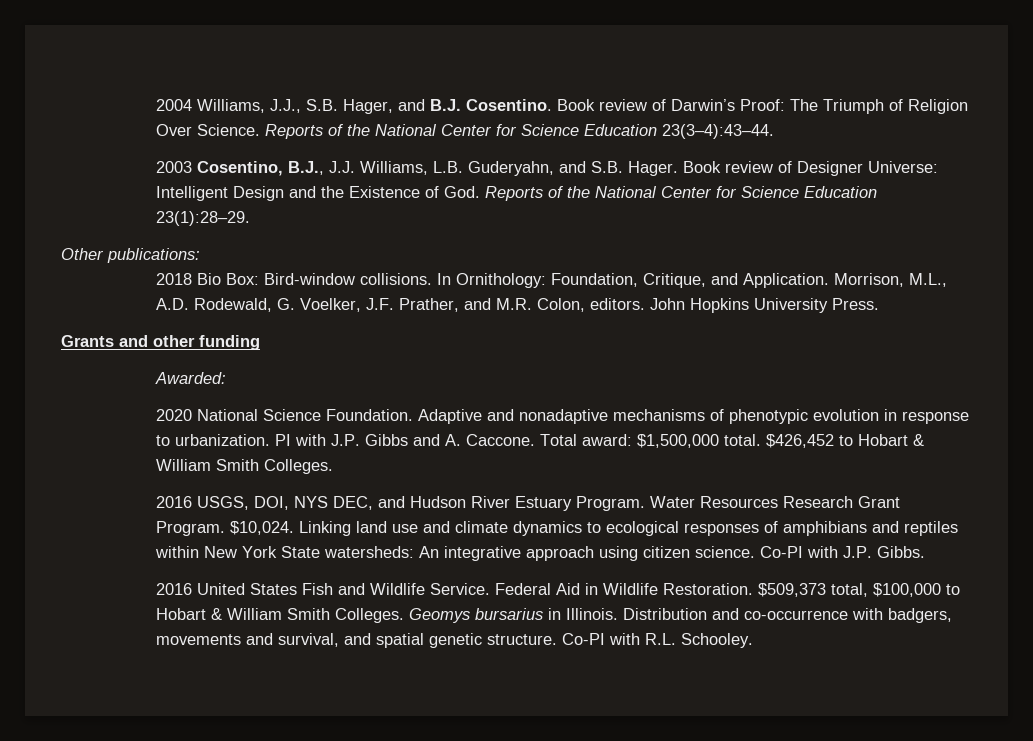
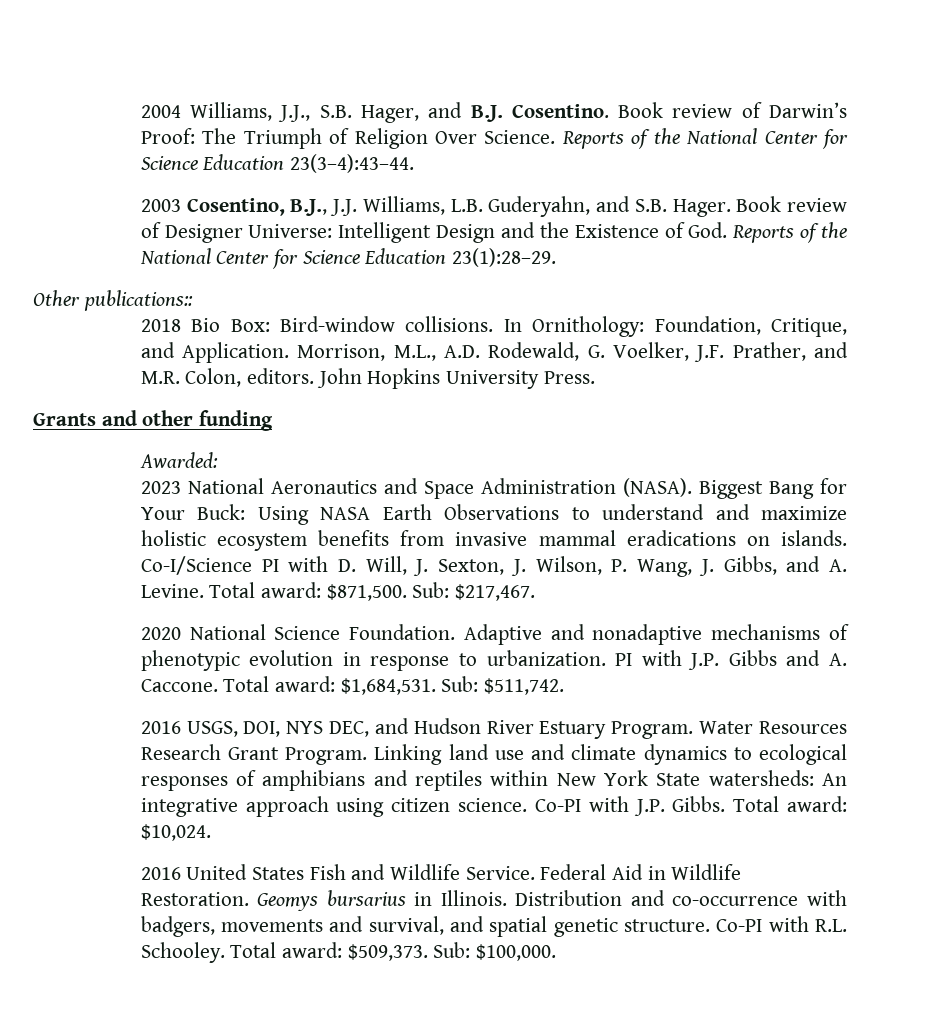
[107,248,200,263] publications: -> [83,290,193,311] publications::
(226, 378) none -> [140,478,848,499] [140,504,848,525] [140,530,847,551] [140,556,848,577] [140,582,536,601] // 2023 National Aeronautics and Space Administration (NASA). Biggest Bang for Your Buck: Using NASA Earth Observations to understand and maximize holistic ecosystem benefits from invasive mammal eradications on islands. Co-I/Science PI with D. Will, J. Sexton, J. Wilson, P. Wang, J. Gibbs, and A. Levine. Total award: $871,500. Sub: $217,467.
[636,434,924,448] [155,459,333,474] $1,500,000 total. $426,452 to Hobart & William Smith Colleges. -> [340,676,565,695] $1,684,531. Sub: $511,742.
[229,521,294,535] $10,024. -> (368, 756) none
(925, 552) none -> [733,796,848,812] [140,824,211,841] Total award: $10,024.
[757,583,960,597] [155,608,404,623] $509,373 total, $100,000 to Hobart & William Smith Colleges. -> (249, 899) none
(753, 640) none -> [230,942,557,961] Total award: $509,373. Sub: $100,000.

